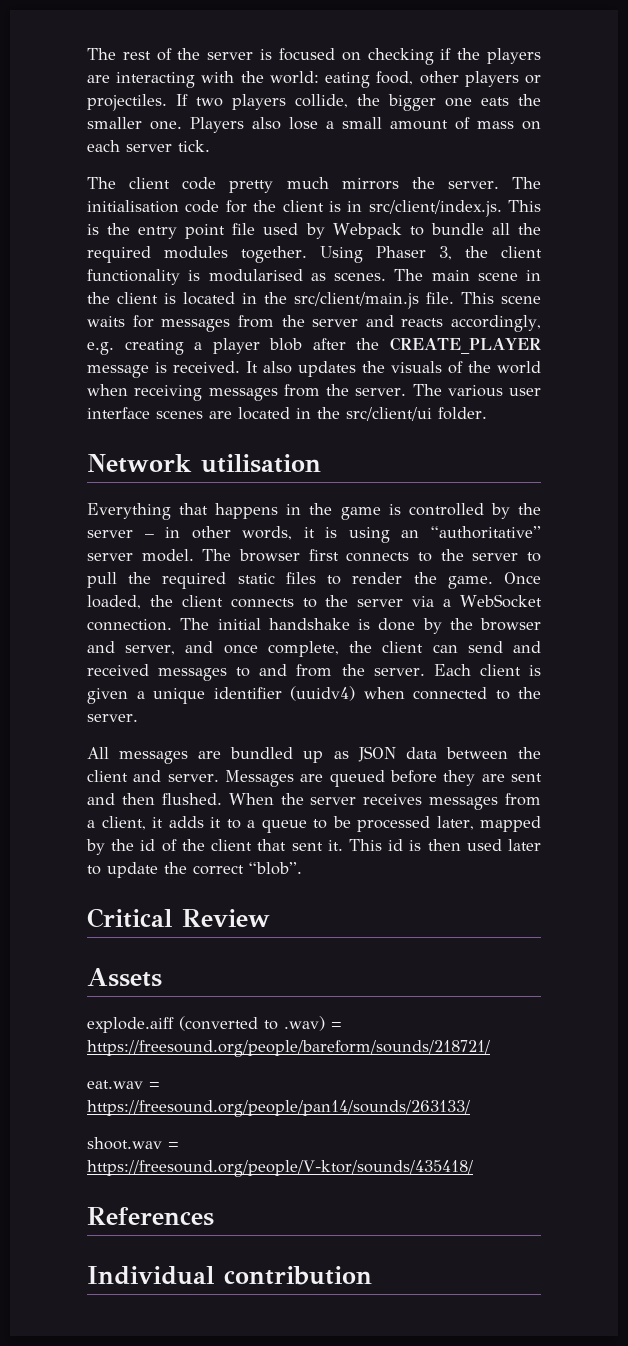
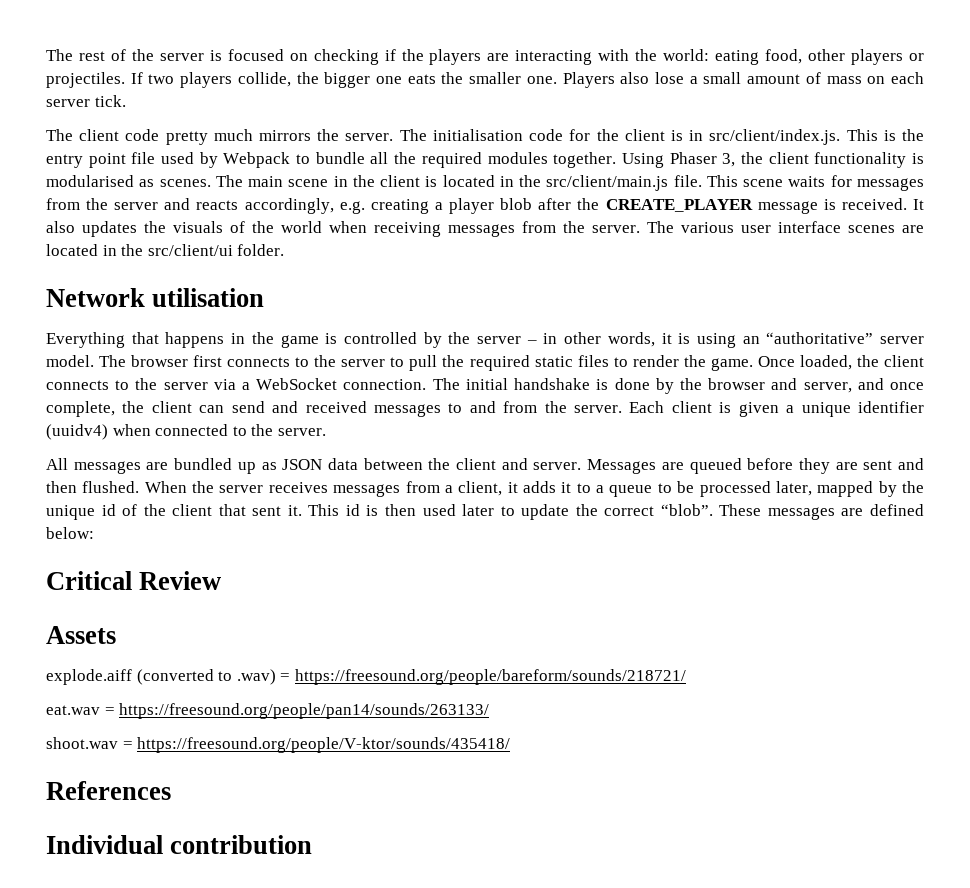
(135, 845) none -> [46,505,95,520] unique
(302, 868) none -> [719,504,924,520] [46,527,94,539] These messages are defined below:

